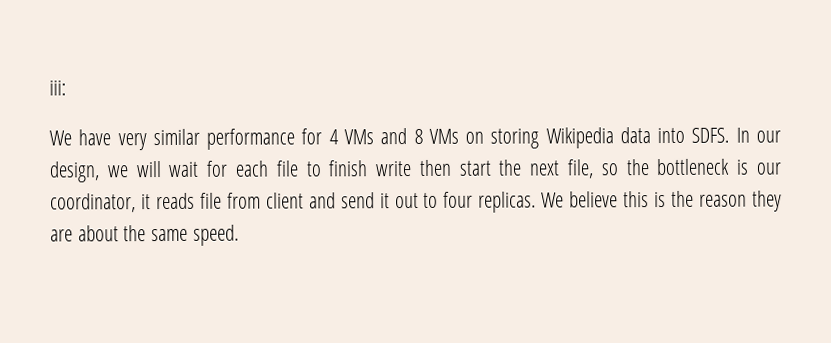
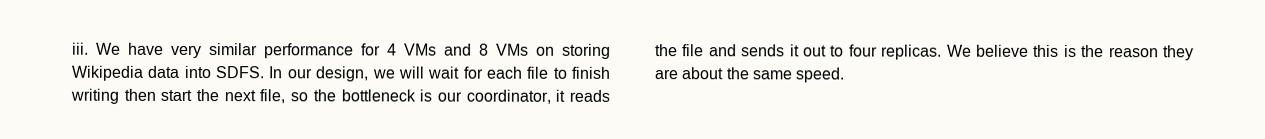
[49,80,66,96] iii: // -> [72,42,89,55] iii.
[375,161,413,177] write -> [70,88,119,104] writing
[199,192,375,209] file from client and send -> [655,44,786,57] the file and sends

